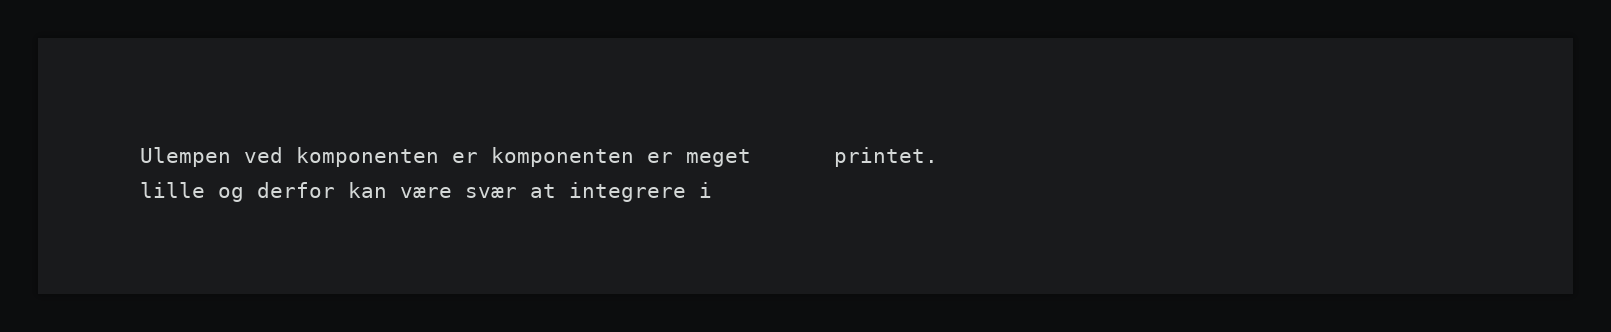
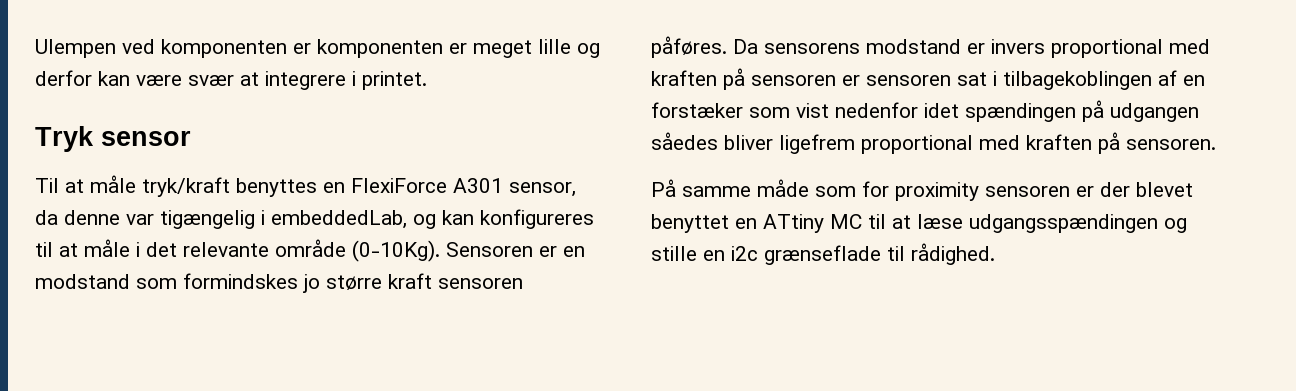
(938, 157) none -> [35,126,191,152] [35,175,576,197] [35,209,594,229] [35,239,585,262] [35,273,523,293] [651,36,1210,58] [651,68,1205,90] [651,100,1199,122] [651,132,1216,154] [651,179,1193,201] [651,214,1187,233] [651,243,995,265] // Tryk sensor // Til at måle tryk/kraft benyttes en FlexiForce A301 sensor, da denne var tigængelig i embeddedLab, og kan konfigureres til at måle i det relevante område (0-10Kg). Sensoren er en modstand som formindskes jo større kraft sensoren påføres. Da sensorens modstand er invers proportional med kraften på sensoren er sensoren sat i tilbagekoblingen af en forstæker som vist nedenfor idet spændingen på udgangen såedes bliver ligefrem proportional med kraften på sensoren. // På samme måde som for proximity sensoren er der blevet benyttet en ATtiny MC til at læse udgangsspændingen og stille en i2c grænseflade til rådighed.

